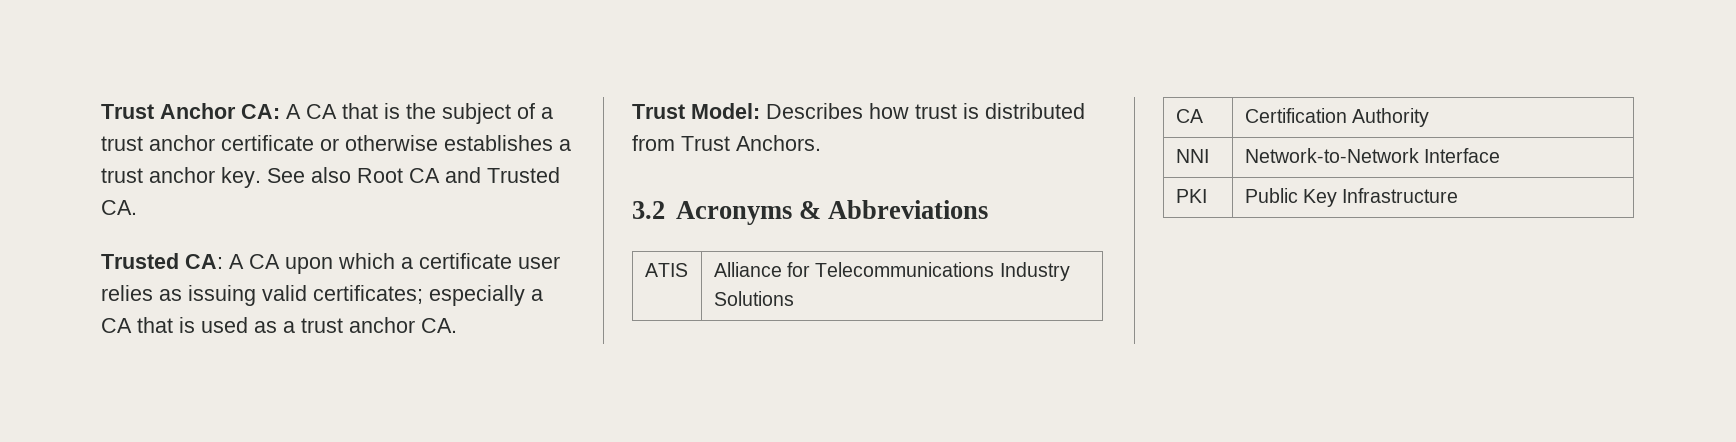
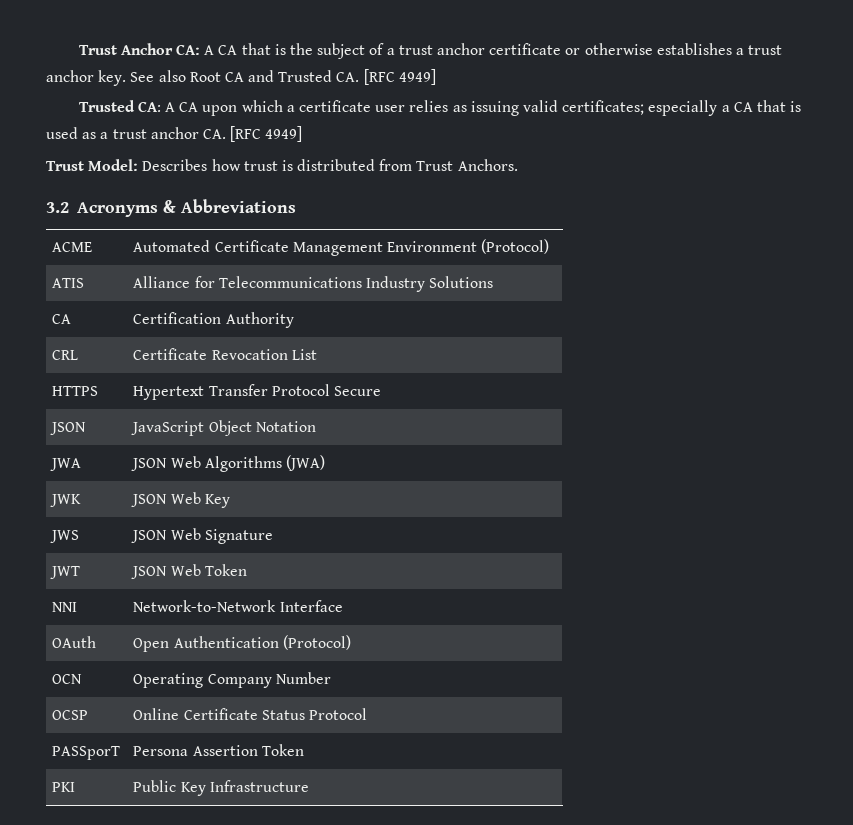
(137, 207) none -> [363,69,436,85] [RFC 4949]
(457, 325) none -> [230,126,303,142] [RFC 4949]
(989, 209) none -> [52,242,93,252] [133,239,550,256] // ACME | Automated Certificate Management Environment (Protocol)
[1175,149,1209,163] [1244,148,1501,163] NNI | Network-to-Network Interface -> [52,350,79,360] [133,348,317,360] [52,386,99,396] [133,384,381,400] [50,422,87,435] [131,420,316,436] [50,458,82,471] [131,455,325,472] [50,494,82,507] [131,492,230,508] [50,530,80,543] [131,528,273,544] [50,566,81,579] [131,564,247,579] [52,602,78,612] [133,600,343,612] [52,636,97,648] [133,635,351,652] [52,674,83,684] [133,672,331,688] [52,710,89,720] [133,708,367,720] [52,746,121,760] [133,744,304,756] CRL | Certificate Revocation List // HTTPS | Hypertext Transfer Protocol Secure // JSON | JavaScript Object Notation // JWA | JSON Web Algorithms (JWA) // JWK | JSON Web Key // JWS | JSON Web Signature // JWT | JSON Web Token // NNI | Network-to-Network Interface // OAuth | Open Authentication (Protocol) // OCN | Operating Company Number // OCSP | Online Certificate Status Protocol // PASSporT | Persona Assertion Token

